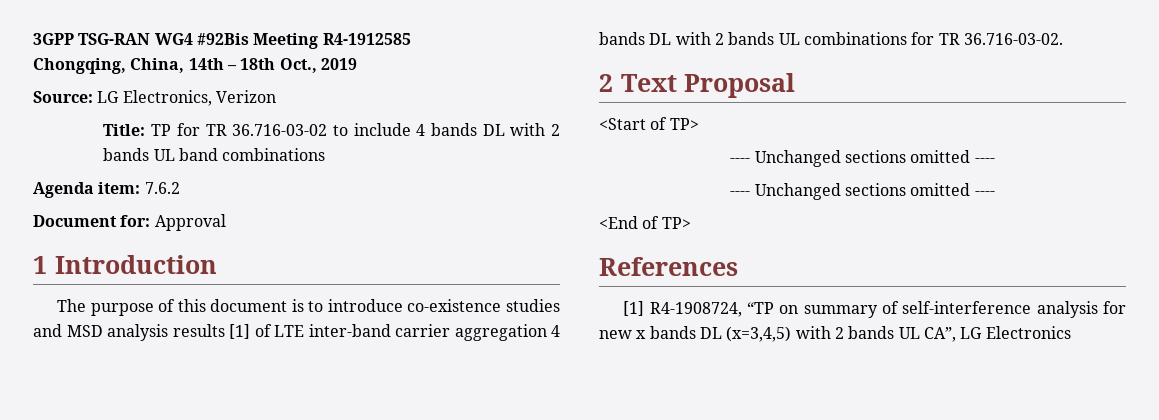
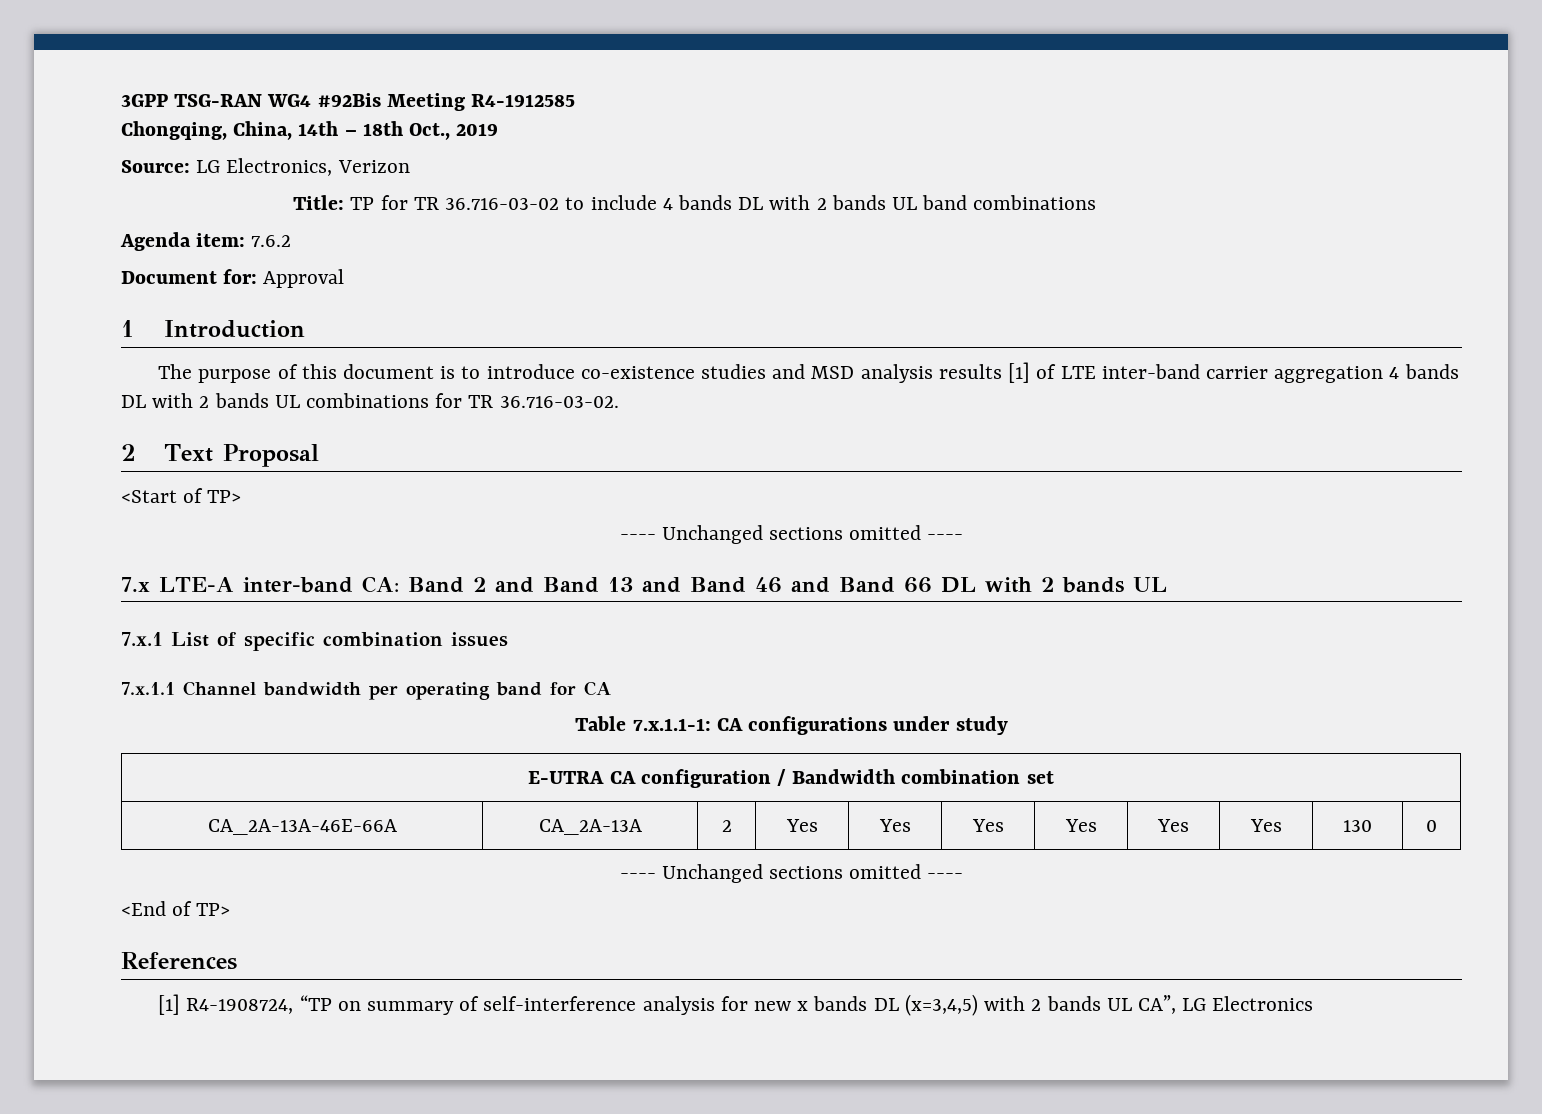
(995, 160) none -> [121,576,1167,593] [121,632,508,651] [121,681,611,700] [575,716,1008,735] [528,769,1054,788] [207,819,397,835] [538,819,642,835] [721,820,732,832] [785,819,818,832] [878,819,911,832] [971,819,1004,832] [1064,819,1097,832] [1157,819,1189,832] [1249,819,1282,832] [1343,820,1372,832] [1426,820,1437,832] // 7.x LTE-A inter-band CA: Band 2 and Band 13 and Band 46 and Band 66 DL with 2 bands UL // 7.x.1 List of specific combination issues // 7.x.1.1 Channel bandwidth per operating band for CA // Table 7.x.1.1-1: CA configurations under study // E-UTRA CA configuration / Bandwidth combination set // CA_2A-13A-46E-66A | CA_2A-13A | 2 | Yes | Yes | Yes | Yes | Yes | Yes | 130 | 0

